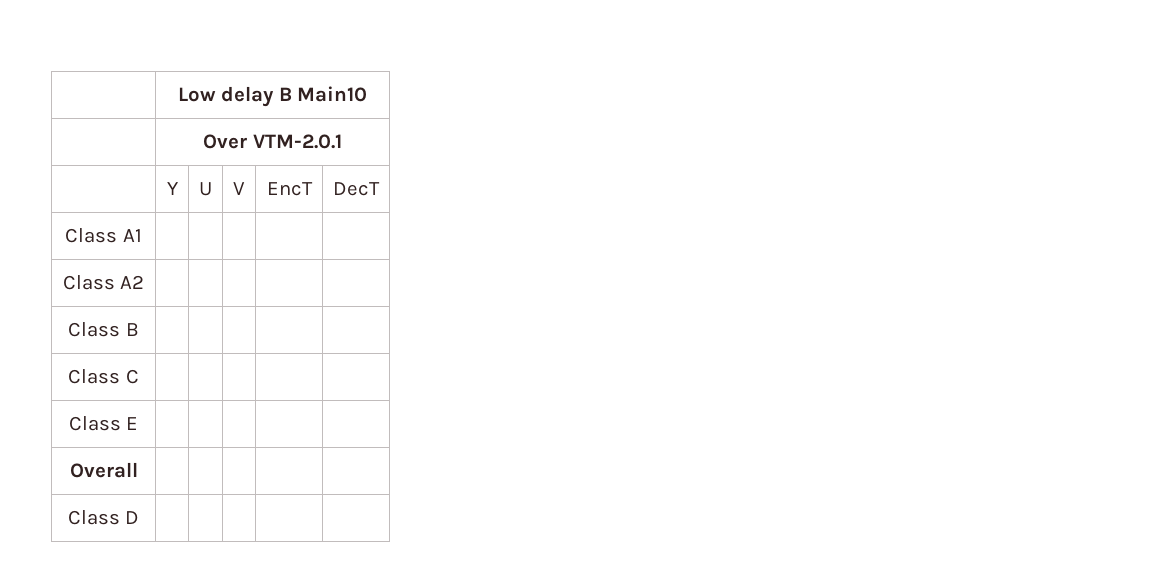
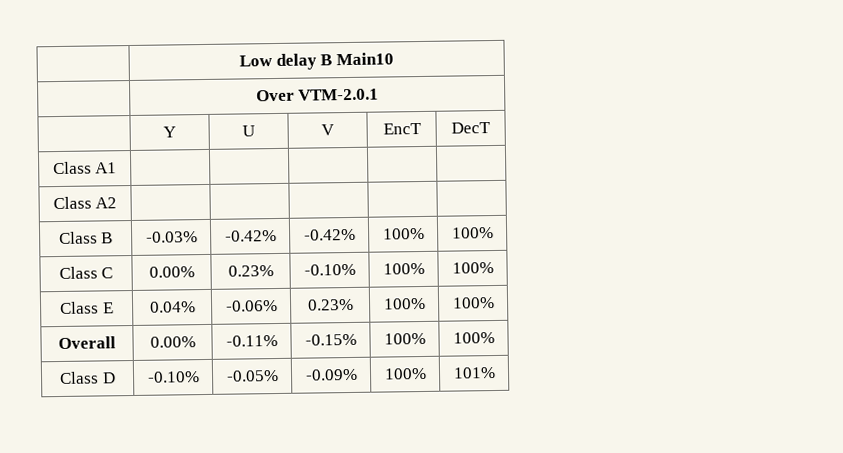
[68,369,139,384] [68,416,139,431] [69,462,138,478] [67,510,140,525] | | | | // Class C | | | | | // Class E | | | | | // Overall | | | | | // Class D | | | | | -> [145,231,198,243] [224,230,277,242] [303,228,356,241] [382,227,425,240] [451,227,494,239] [58,266,114,280] [148,266,195,278] [227,265,274,277] [303,263,356,276] [382,262,425,275] [451,262,494,274] [60,301,114,314] [149,301,196,313] [225,299,278,312] [306,298,354,311] [382,297,426,310] [451,297,495,309] [58,336,116,350] [149,336,196,348] [225,334,278,347] [304,333,357,346] [383,332,426,345] [452,332,495,344] [59,371,116,384] [146,371,200,383] [225,369,279,382] [304,368,358,381] [383,367,427,380] [452,367,496,379] -0.03% | -0.42% | -0.42% | 100% | 100% // Class C | 0.00% | 0.23% | -0.10% | 100% | 100% // Class E | 0.04% | -0.06% | 0.23% | 100% | 100% // Overall | 0.00% | -0.11% | -0.15% | 100% | 100% // Class D | -0.10% | -0.05% | -0.09% | 100% | 101%

